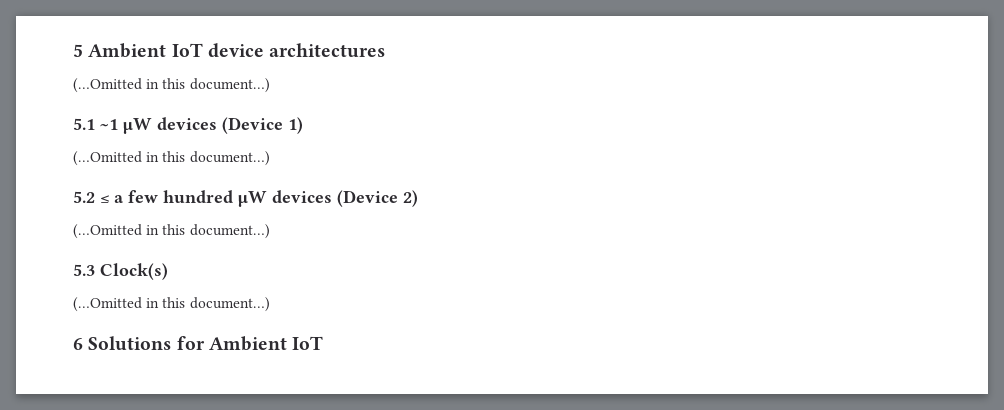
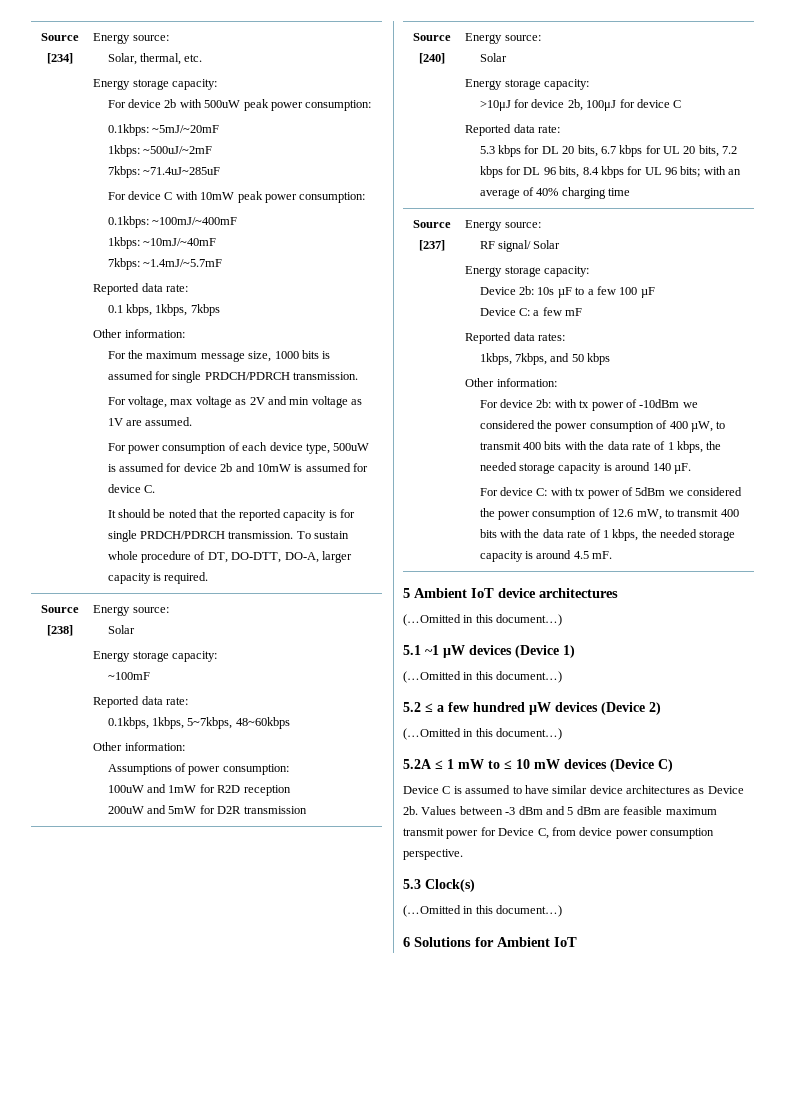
(73, 50) none -> [40,33,79,41] [46,53,73,64] [93,33,169,44] [107,53,203,65] [93,79,218,90] [107,99,372,111] [107,124,220,136] [107,145,213,157] [107,166,221,178] [107,191,366,203] [107,216,238,228] [107,237,217,249] [107,258,223,270] [93,283,189,295] [107,304,220,316] [93,329,185,338] [107,350,331,362] [107,371,359,383] [107,396,363,408] [107,417,193,426] [107,442,370,454] [107,463,369,472] [107,484,156,493] [107,509,356,521] [107,530,350,542] [107,551,352,563] [107,572,209,584] [40,605,79,613] [46,625,73,636] [93,605,169,616] [107,625,135,634] [93,651,218,662] [107,672,150,680] [93,696,189,708] [107,717,290,729] [93,742,185,751] [107,763,289,775] [107,784,291,796] [107,805,307,814] [412,33,451,41] [418,53,445,64] [465,33,541,44] [479,53,507,62] [465,79,590,90] [479,99,682,111] [465,124,561,136] [479,145,738,157] [479,166,742,178] [479,187,631,199] [412,220,451,228] [418,240,445,251] [465,220,541,231] [479,240,561,252] [465,266,590,277] [479,286,655,298] [479,307,583,316] [465,332,566,344] [479,353,611,365] [465,378,557,387] [479,399,698,411] [479,420,726,432] [479,441,722,453] [479,462,691,474] [479,487,743,499] [479,508,739,520] [479,529,736,541] [479,550,613,562] Source [234] | Energy source: // Solar, thermal, etc. // Energy storage capacity: // For device 2b with 500uW peak power consumption: // 0.1kbps: ~5mJ/~20mF // 1kbps: ~500uJ/~2mF // 7kbps: ~71.4uJ~285uF // For device C with 10mW peak power consumption: // 0.1kbps: ~100mJ/~400mF // 1kbps: ~10mJ/~40mF // 7kbps: ~1.4mJ/~5.7mF // Reported data rate: // 0.1 kbps, 1kbps, 7kbps // Other information: // For the maximum message size, 1000 bits is assumed for single PRDCH/PDRCH transmission. // For voltage, max voltage as 2V and min voltage as 1V are assumed. // For power consumption of each device type, 500uW is assumed for device 2b and 10mW is assumed for device C. // It should be noted that the reported capacity is for single PRDCH/PDRCH transmission. To sustain whole procedure of DT, DO-DTT, DO-A, larger capacity is required. // Source [238] | Energy source: // Solar // Energy storage capacity: // ~100mF // Reported data rate: // 0.1kbps, 1kbps, 5~7kbps, 48~60kbps // Other information: // Assumptions of power consumption: // 100uW and 1mW for R2D reception // 200uW and 5mW for D2R transmission // Source [240] | Energy source: // Solar // Energy storage capacity: // >10μJ for device 2b, 100μJ for device C // Reported data rate: // 5.3 kbps for DL 20 bits, 6.7 kbps for UL 20 bits, 7.2 kbps for DL 96 bits, 8.4 kbps for UL 96 bits; with an average of 40% charging time // Source [237] | Energy source: // RF signal/ Solar // Energy storage capacity: // Device 2b: 10s µF to a few 100 µF // Device C: a few mF // Reported data rates: // 1kbps, 7kbps, and 50 kbps // Other information: // For device 2b: with tx power of -10dBm we considered the power consumption of 400 µW, to transmit 400 bits with the data rate of 1 kbps, the needed storage capacity is around 140 µF. // For device C: with tx power of 5dBm we considered the power consumption of 12.6 mW, to transmit 400 bits with the data rate of 1 kbps, the needed storage capacity is around 4.5 mF. //
(270, 231) none -> [403,759,673,772] [403,785,744,794] [403,806,717,815] [403,827,714,839] [403,849,463,860] // 5.2A ≤ 1 mW to ≤ 10 mW devices (Device C) // Device C is assumed to have similar device architectures as Device 2b. Values between -3 dBm and 5 dBm are feasible maximum transmit power for Device C, from device power consumption perspective.

